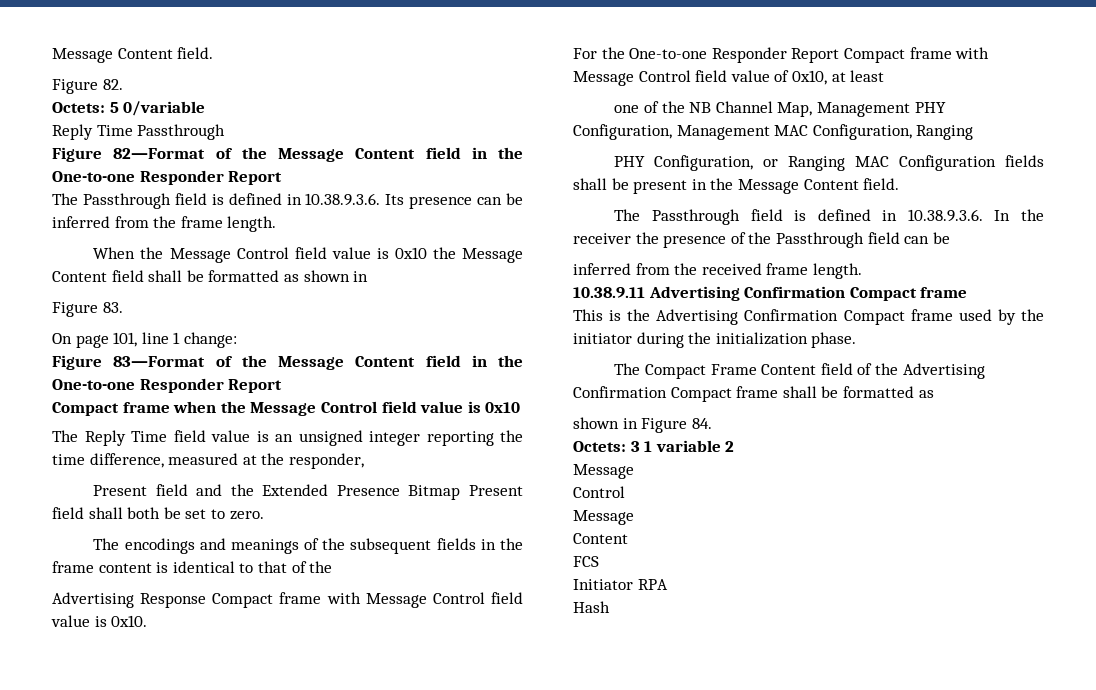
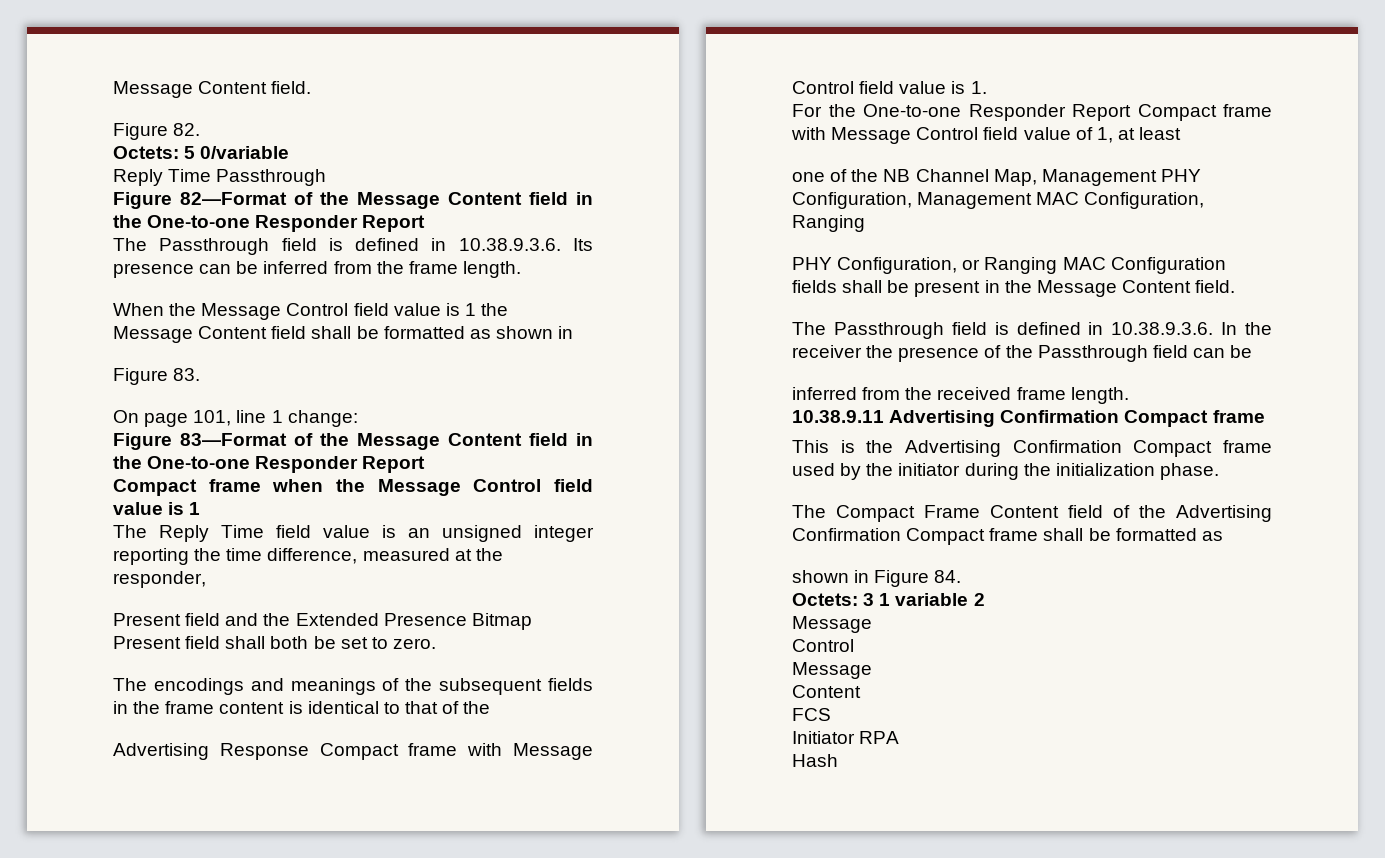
[394,247,427,259] 0x10 -> [464,303,476,316] 1
[485,402,521,413] 0x10 -> [189,502,201,515] 1
[111,615,148,627] 0x10. -> [970,81,987,94] 1.
[791,70,827,85] 0x10, -> [1096,127,1113,143] 1,

